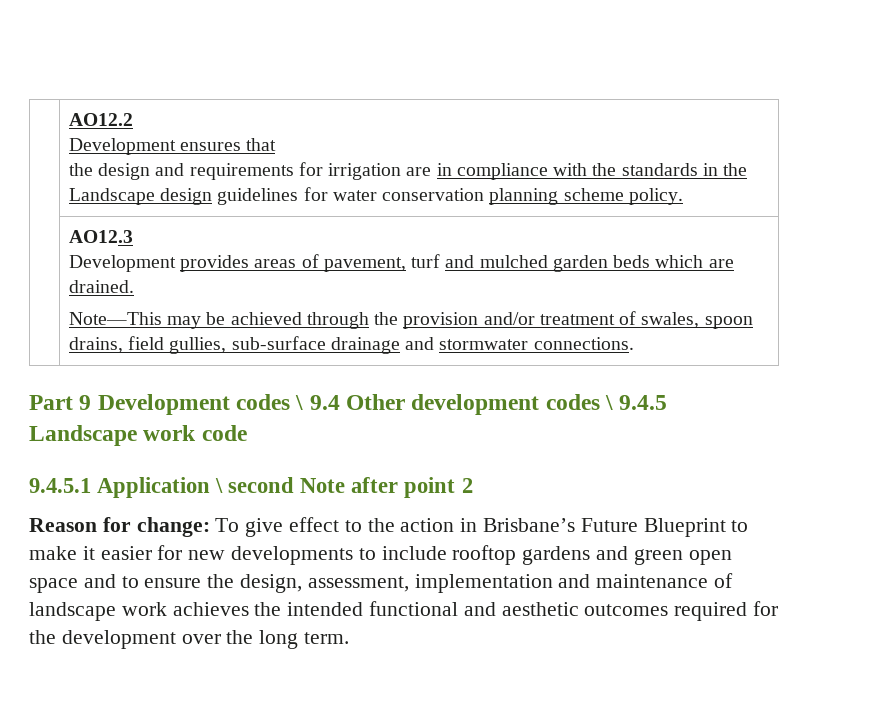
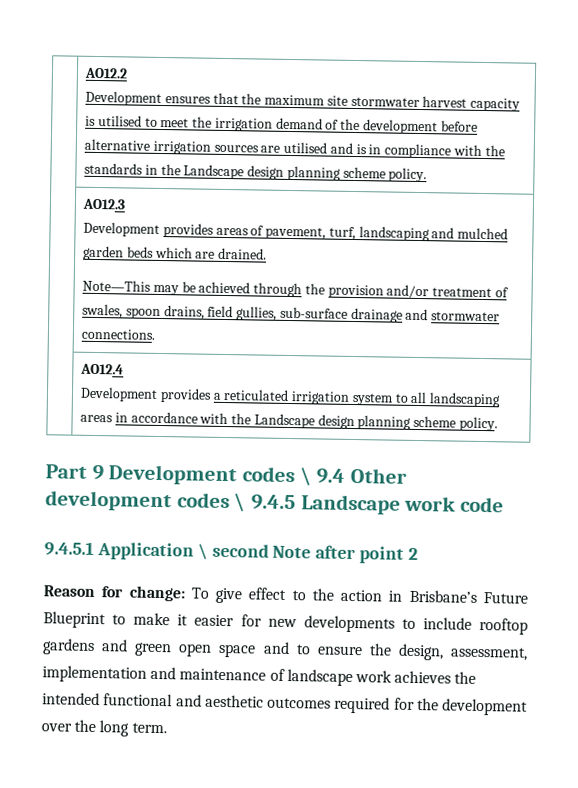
[68,162,432,180] // the design and requirements for irrigation are -> [241,93,521,112] [84,114,478,135] [83,138,367,155] the maximum site stormwater harvest capacity is utilised to meet the irrigation demand of the development before alternative irrigation sources are utilised and is
[217,187,485,205] guidelines for water conservation -> (285, 172) none
[411,254,441,268] turf -> [328,226,430,242] turf, landscaping
(634, 343) none -> [79,363,124,375] [79,386,502,408] [79,411,498,432] // | AO12.4 // Development provides a reticulated irrigation system to all landscaping areas in accordance with the Landscape design planning scheme policy.

